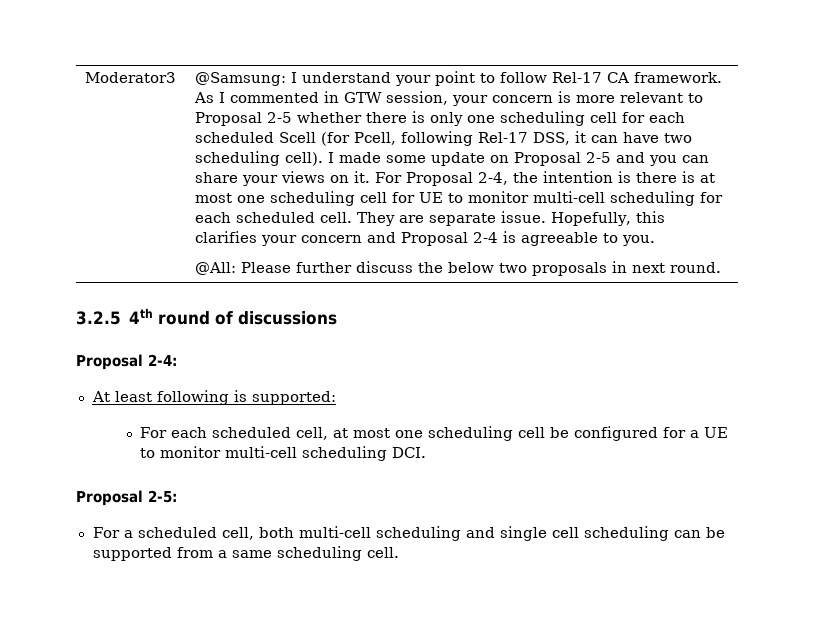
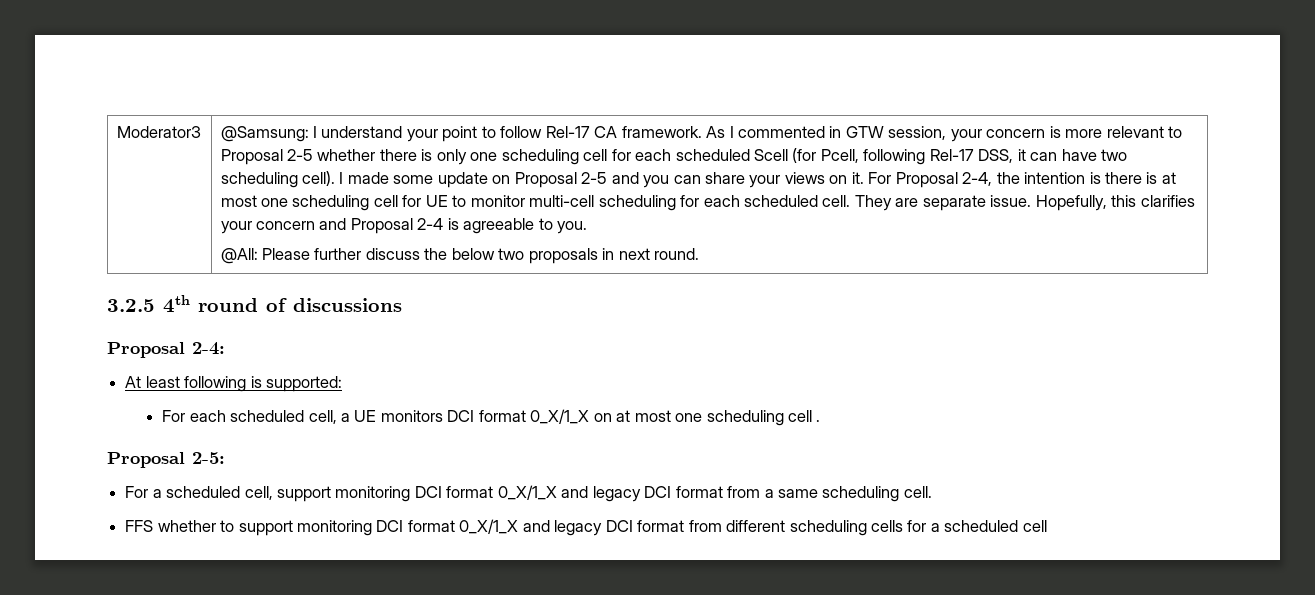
[333,426,729,441] [140,446,427,461] at most one scheduling cell be configured for a UE to monitor multi-cell scheduling DCI. -> [341,409,821,426] a UE monitors DCI format 0_X/1_X on at most one scheduling cell .
[258,526,725,541] [92,547,172,561] both multi-cell scheduling and single cell scheduling can be supported -> [276,485,723,502] support monitoring DCI format 0_X/1_X and legacy DCI format
(399, 552) none -> [125,519,1047,536] // FFS whether to support monitoring DCI format 0_X/1_X and legacy DCI format from different scheduling cells for a scheduled cell

